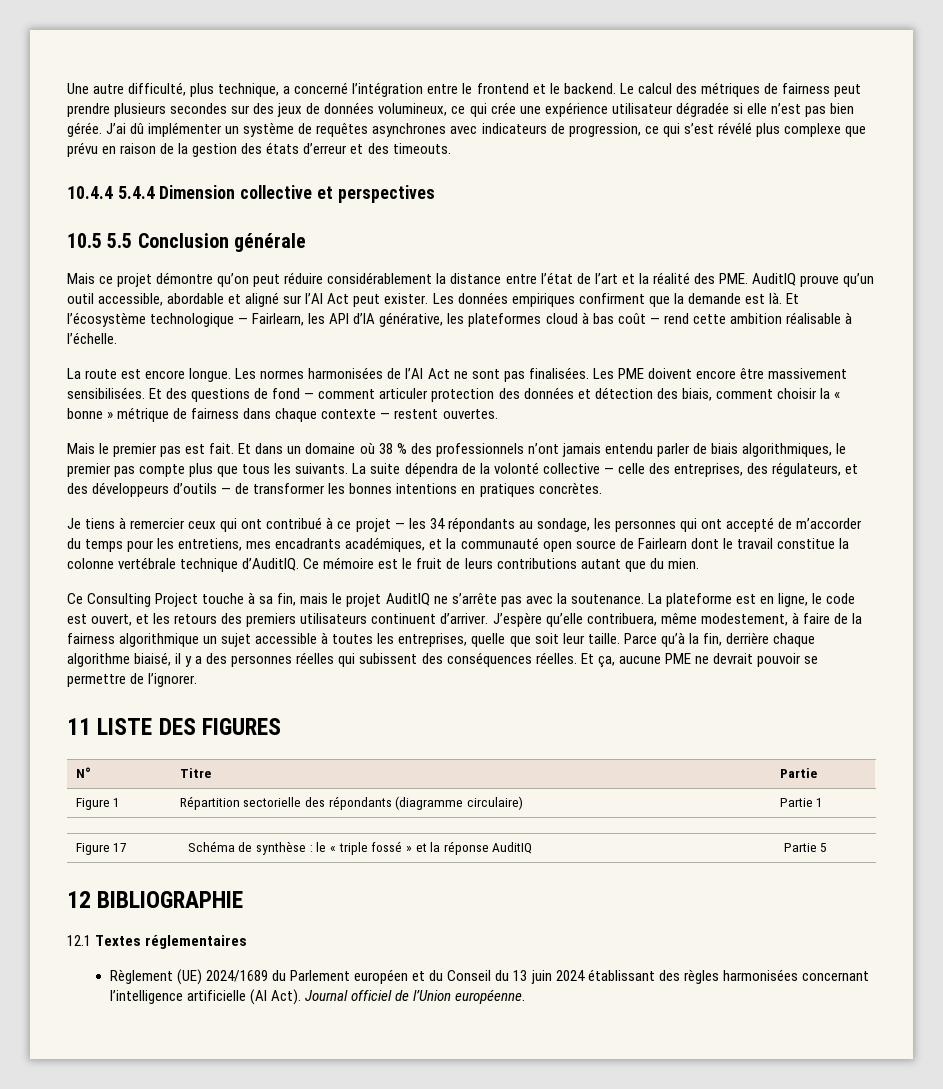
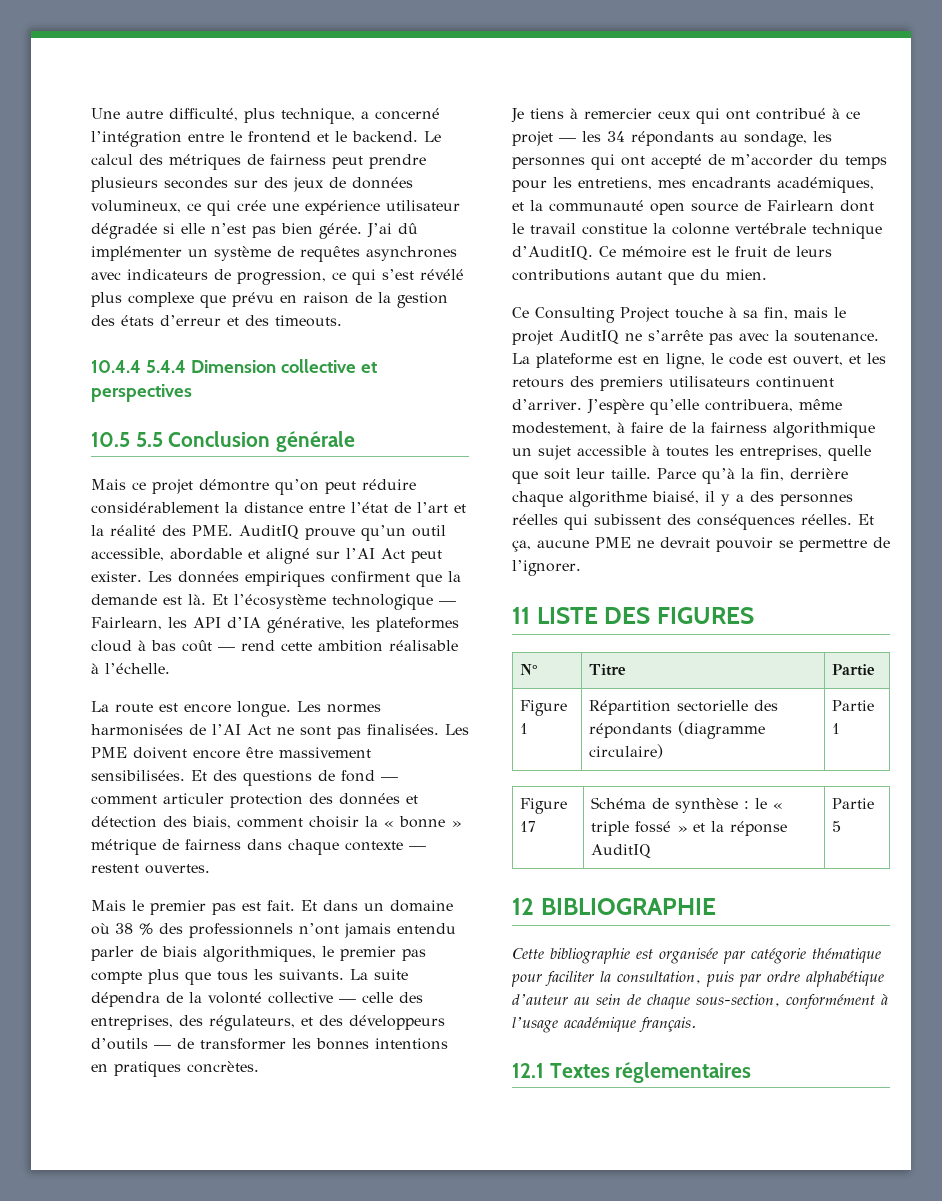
[67,935,248,949] [109,969,869,985] [109,989,526,1005] 12.1 Textes réglementaires // Règlement (UE) 2024/1689 du Parlement européen et du Conseil du 13 juin 2024 établissant des règles harmonisées concernant l’intelligence artificielle (AI Act). Journal officiel de l’Union européenne. -> [512,948,881,964] [511,971,884,987] [512,994,888,1009] [512,1017,696,1033] [512,1062,752,1083] Cette bibliographie est organisée par catégorie thématique pour faciliter la consultation, puis par ordre alphabétique d’auteur au sein de chaque sous-section, conformément à l’usage académique français. // 12.1 Textes réglementaires

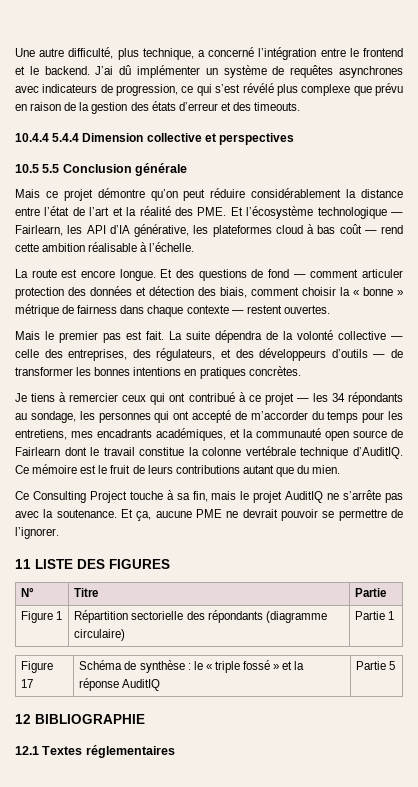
[424,131,441,142] [91,154,426,170] [91,177,413,192] [91,200,460,216] [91,223,362,239] Le calcul des métriques de fairness peut prendre plusieurs secondes sur des jeux de données volumineux, ce qui crée une expérience utilisateur dégradée si elle n’est pas bien gérée. -> (90, 70) none
[239,525,446,541] [91,548,442,564] [91,571,461,587] [91,594,206,605] AuditIQ prouve qu’un outil accessible, abordable et aligné sur l’AI Act peut exister. Les données empiriques confirment que la demande est là. -> (227, 211) none
[297,701,381,713] [91,724,469,739] [91,747,371,759] [91,770,185,781] Les normes harmonisées de l’AI Act ne sont pas finalisées. Les PME doivent encore être massivement sensibilisées. -> (156, 275) none
[301,900,453,912] [91,923,456,938] [91,946,426,962] [91,969,344,985] Et dans un domaine où 38 % des professionnels n’ont jamais entendu parler de biais algorithmiques, le premier pas compte plus que tous les suivants. -> (164, 335) none
[512,353,886,369] [512,376,834,391] [512,399,842,415] [512,422,875,438] [512,445,871,461] [512,468,848,484] [512,491,853,507] [512,514,852,530] La plateforme est en ligne, le code est ouvert, et les retours des premiers utilisateurs continuent d’arriver. J’espère qu’elle contribuera, même modestement, à faire de la fairness algorithmique un sujet accessible à toutes les entreprises, quelle que soit leur taille. Parce qu’à la fin, derrière chaque algorithme biaisé, il y a des personnes réelles qui subissent des conséquences réelles. -> (117, 513) none
[512,948,881,964] [511,971,884,987] [512,994,888,1009] [512,1017,696,1033] // Cette bibliographie est organisée par catégorie thématique pour faciliter la consultation, puis par ordre alphabétique d’auteur au sein de chaque sous-section, conformément à l’usage académique français. -> (145, 719) none

